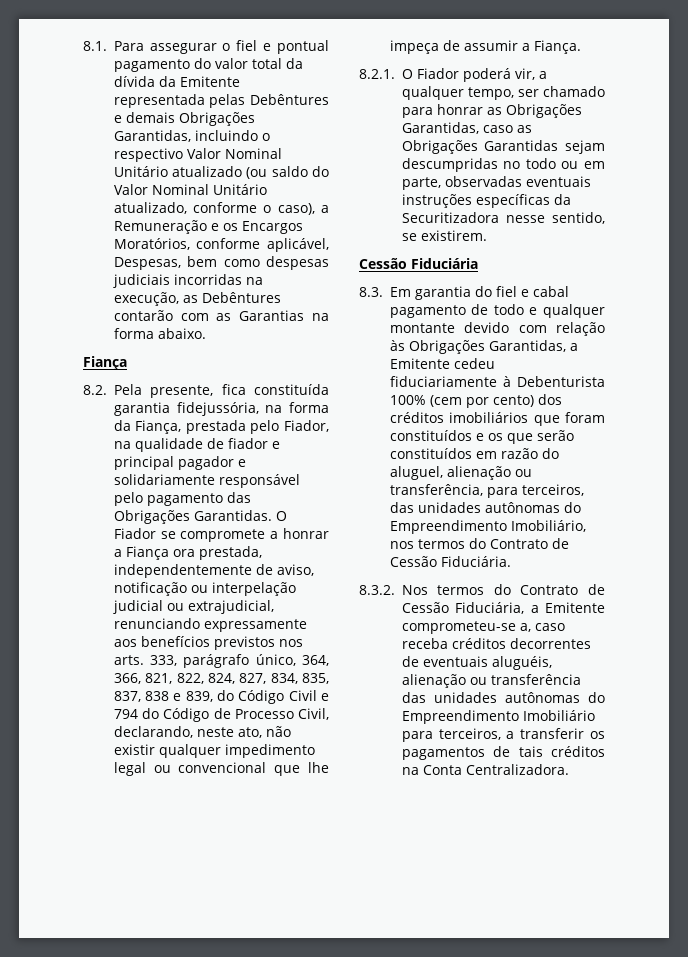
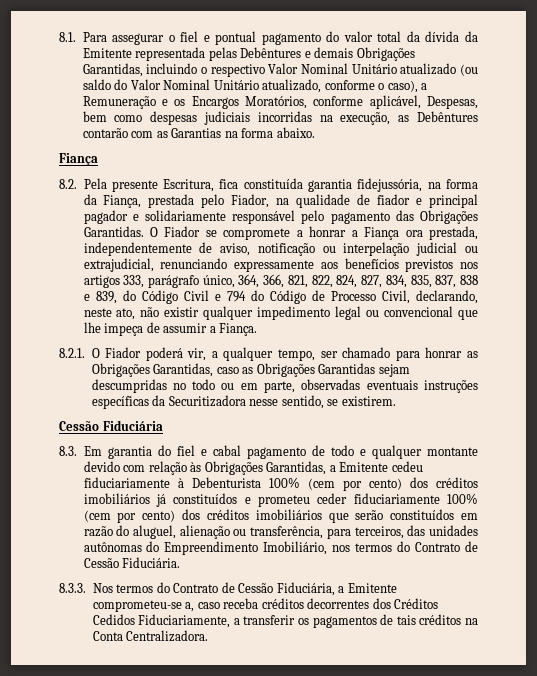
[150,385,214,398] presente, -> [111,179,215,192] presente Escritura,
[113,655,144,665] arts. -> [83,275,120,288] artigos
[533,412,605,426] [389,430,503,441] que foram constituídos e os -> [155,493,478,507] [83,509,322,523] já constituídos e prometeu ceder fiduciariamente 100% (cem por cento) dos créditos imobiliários
[359,585,395,595] 8.3.2. -> [59,583,86,593] 8.3.3.
[401,656,552,670] [401,674,581,688] [401,692,605,703] [401,710,595,724] [401,728,501,742] de eventuais aluguéis, alienação ou transferência das unidades autônomas do Empreendimento Imobiliário para terceiros, -> [372,598,439,609] [92,614,231,628] dos Créditos Cedidos Fiduciariamente,

